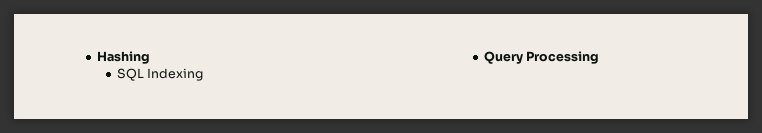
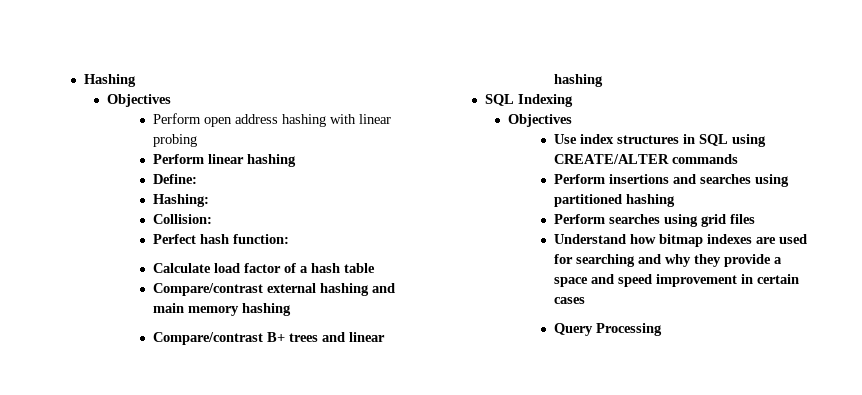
[116,68,204,81] SQL Indexing -> [106,94,171,107] [152,113,391,127] [152,134,197,147] [152,154,296,167] [152,174,197,184] [152,194,209,207] [152,214,212,224] [152,234,289,244] [152,263,375,273] [152,283,395,296] [152,303,291,316] [152,332,385,345] [553,74,603,87] [484,94,573,107] [507,114,572,127] [553,134,766,147] [553,154,738,164] [553,174,789,187] [553,194,675,207] [553,214,755,227] [553,234,807,247] [553,254,782,267] [553,274,799,287] [553,297,585,304] Objectives // Perform open address hashing with linear probing // Perform linear hashing // Define: // Hashing: // Collision: // Perfect hash function: // Calculate load factor of a hash table // Compare/contrast external hashing and main memory hashing // Compare/contrast B+ trees and linear hashing // SQL Indexing // Objectives // Use index structures in SQL using CREATE/ALTER commands // Perform insertions and searches using partitioned hashing // Perform searches using grid files // Understand how bitmap indexes are used for searching and why they provide a space and speed improvement in certain cases

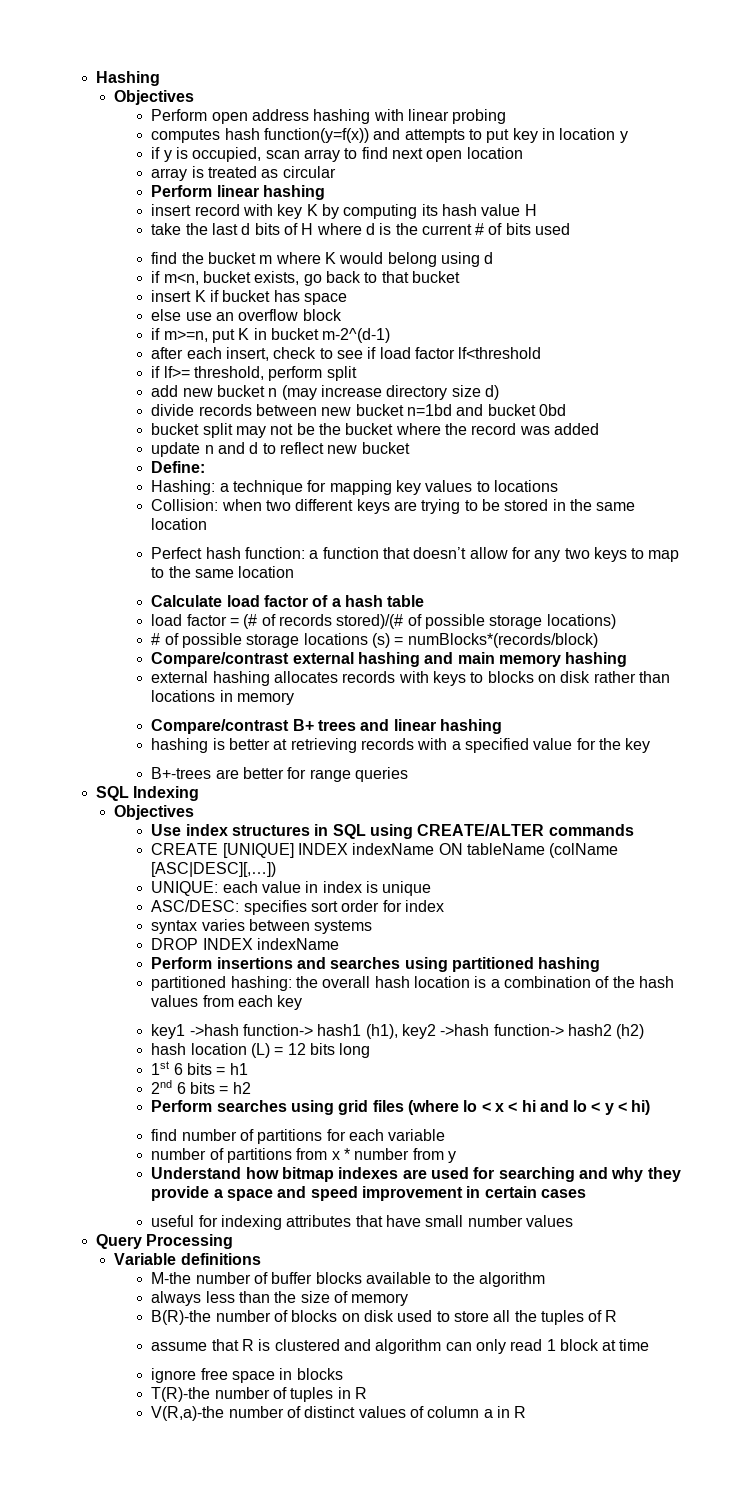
[152,154,296,167] [152,174,197,184] [152,194,209,207] [152,214,212,224] [152,234,289,244] Perform linear hashing // Define: // Hashing: // Collision: // Perfect hash function: -> [151,128,628,143] [151,147,523,162] [151,166,336,181] [151,185,325,200] [151,204,537,219] [151,223,571,235] [151,252,494,267] [151,271,460,286] [151,290,347,305] [151,309,342,321] [151,328,391,343] [151,347,542,361] [151,366,357,381] [151,385,499,400] [151,404,566,416] [151,423,599,438] [151,442,410,457] [151,461,206,473] [151,480,558,495] [151,499,636,514] [151,518,208,530] [151,547,680,562] [151,566,295,578] computes hash function(y=f(x)) and attempts to put key in location y // if y is occupied, scan array to find next open location // array is treated as circular // Perform linear hashing // insert record with key K by computing its hash value H // take the last d bits of H where d is the current # of bits used // find the bucket m where K would belong using d // if m<n, bucket exists, go back to that bucket // insert K if bucket has space // else use an overflow block // if m>=n, put K in bucket m-2^(d-1) // after each insert, check to see if load factor lf<threshold // if lf>= threshold, perform split // add new bucket n (may increase directory size d) // divide records between new bucket n=1bd and bucket 0bd // bucket split may not be the bucket where the record was added // update n and d to reflect new bucket // Define: // Hashing: a technique for mapping key values to locations // Collision: when two different keys are trying to be stored in the same location // Perfect hash function: a function that doesn’t allow for any two keys to map to the same location
(375, 268) none -> [151,614,616,629] [151,633,598,648] // load factor = (# of records stored)/(# of possible storage locations) // # of possible storage locations (s) = numBlocks*(records/block)
(291, 309) none -> [151,671,670,686] [151,690,294,705] // external hashing allocates records with keys to blocks on disk rather than locations in memory
(603, 80) none -> [151,738,651,753] [151,767,408,782] // hashing is better at retrieving records with a specified value for the key // B+-trees are better for range queries
(738, 159) none -> [151,843,619,858] [151,862,277,877] [151,881,432,896] [151,900,444,915] [151,919,373,934] [151,938,339,950] // CREATE [UNIQUE] INDEX indexName ON tableName (colName [ASC|DESC][,…]) // UNIQUE: each value in index is unique // ASC/DESC: specifies sort order for index // syntax varies between systems // DROP INDEX indexName
(675, 200) none -> [151,976,674,991] [151,995,303,1010] [151,1024,645,1039] [151,1043,371,1058] [151,1061,248,1075] [151,1080,251,1094] // partitioned hashing: the overall hash location is a combination of the hash values from each key // key1 ->hash function-> hash1 (h1), key2 ->hash function-> hash2 (h2) // hash location (L) = 12 bits long // 1st 6 bits = h1 // 2nd 6 bits = h2
(755, 219) none -> [407,1100,651,1115] [151,1129,446,1144] [151,1148,456,1163] (where lo < x < hi and lo < y < hi) // find number of partitions for each variable // number of partitions from x * number from y
[553,323,662,336] Query Processing -> [151,1215,573,1230] [96,1234,234,1249] [114,1253,261,1265] [151,1272,545,1287] [151,1291,409,1306] [151,1310,618,1325] [151,1339,650,1354] [151,1368,343,1383] [151,1387,367,1402] [151,1406,527,1421] useful for indexing attributes that have small number values // Query Processing // Variable definitions // M-the number of buffer blocks available to the algorithm // always less than the size of memory // B(R)-the number of blocks on disk used to store all the tuples of R // assume that R is clustered and algorithm can only read 1 block at time // ignore free space in blocks // T(R)-the number of tuples in R // V(R,a)-the number of distinct values of column a in R

